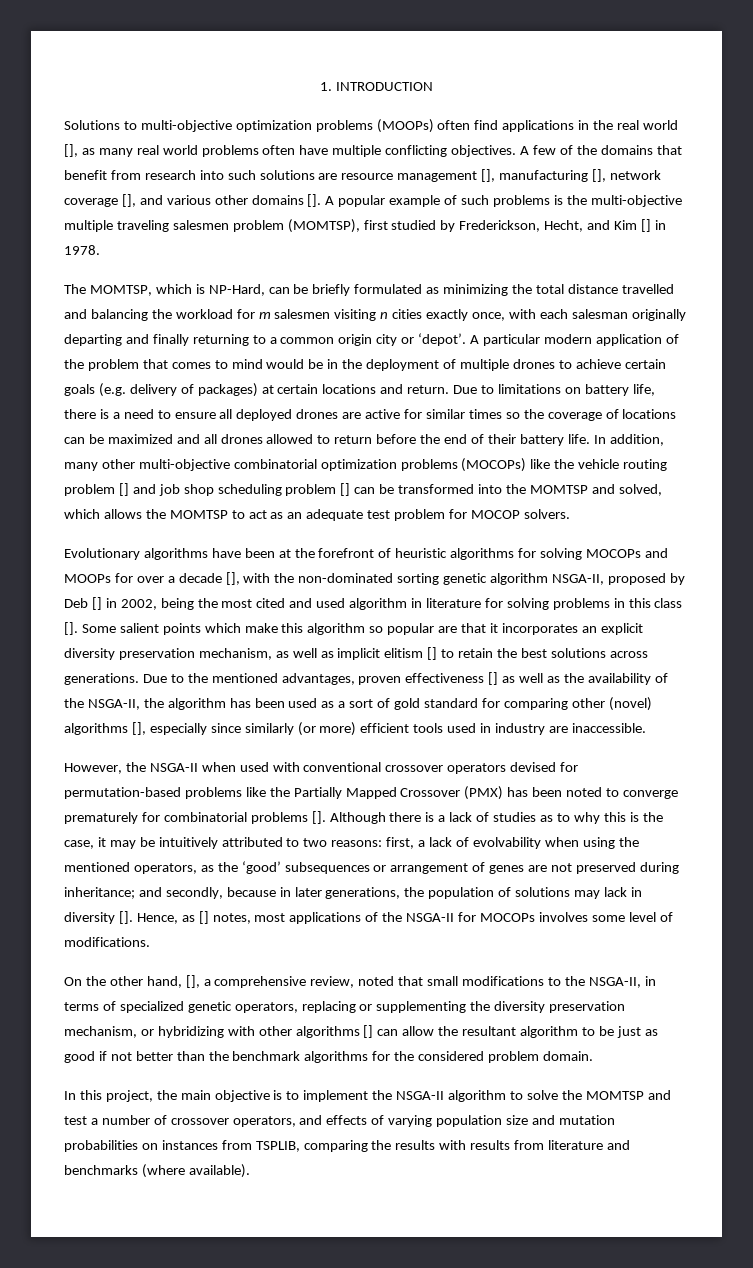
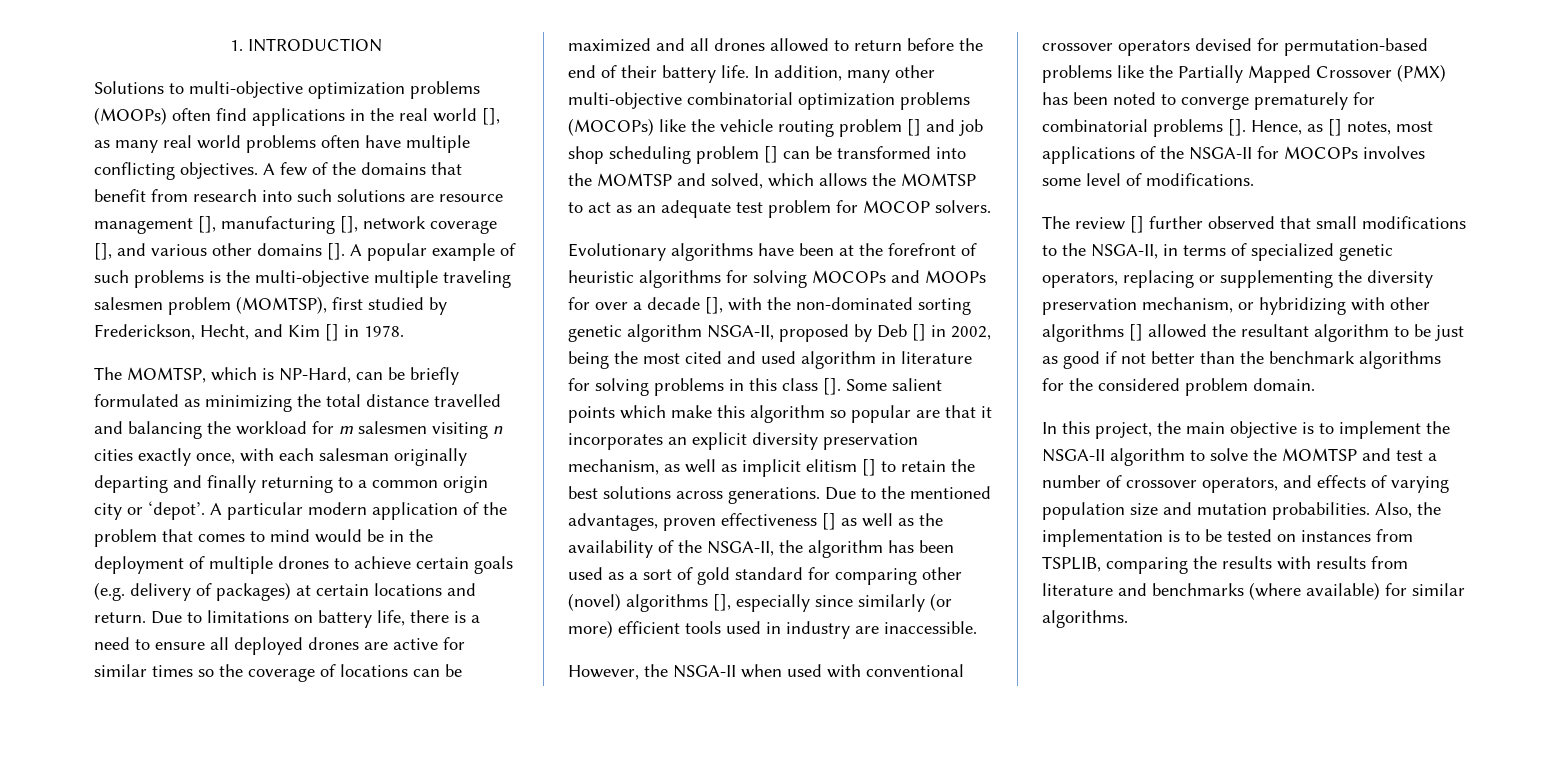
[329,812,663,824] [64,837,639,849] [64,861,679,874] [64,887,642,899] [64,911,133,924] Although there is a lack of studies as to why this is the case, it may be intuitively attributed to two reasons: first, a lack of evolvability when using the mentioned operators, as the ‘good’ subsequences or arrangement of genes are not preserved during inheritance; and secondly, because in later generations, the population of solutions may lack in diversity []. -> (1246, 127) none
[64,975,395,988] On the other hand, [], a comprehensive review, noted -> [1042,216,1275,233] The review [] further observed
[377,1026,435,1036] can allow -> [1148,324,1207,338] allowed
[64,1140,138,1152] probabilities -> [1272,502,1441,520] [1042,529,1272,547] probabilities. Also, the implementation is to be tested
[188,1164,250,1178] available). -> [1306,582,1465,600] [1042,610,1128,628] available) for similar algorithms.

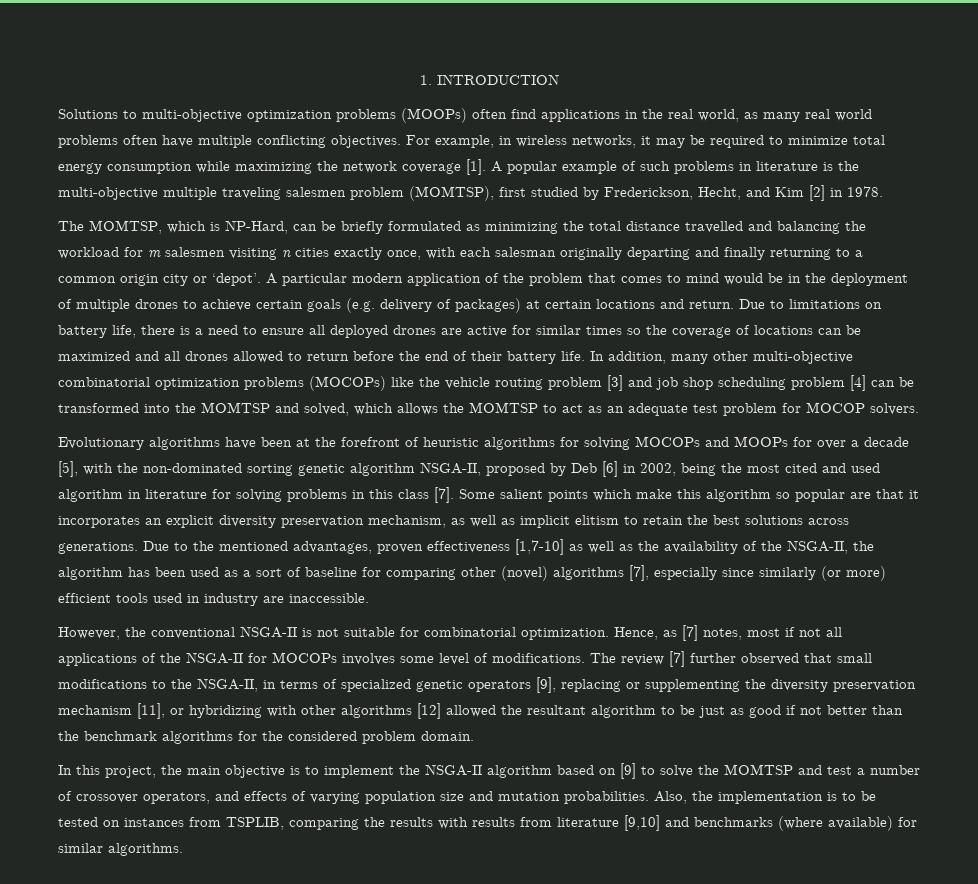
[433,108,500,125] world [], -> [698,109,739,122] world,
[263,162,462,176] [94,189,503,202] [94,216,497,234] [94,243,345,260] A few of the domains that benefit from research into such solutions are resource management [], manufacturing [], network coverage [], and various other domains []. -> [406,135,885,148] [58,159,486,175] For example, in wireless networks, it may be required to minimize total energy consumption while maximizing the network coverage [1].
(204, 279) none -> [739,161,818,171] in literature
[325,324,339,341] [] -> [809,185,825,201] [2]
[907,119,921,136] [] -> [607,375,623,391] [3]
[764,146,778,163] [] -> [850,375,866,391] [4]
[705,297,723,314] [], -> [58,461,78,477] [5],
[912,324,926,341] [] -> [602,461,618,477] [6]
[823,378,841,395] []. -> [434,487,454,503] [7].
[862,459,876,476] [] -> (619, 520) none
[822,513,836,530] [] -> [515,539,564,555] [1,7-10]
[697,567,803,585] gold standard -> [305,567,357,577] baseline
[713,594,731,611] [], -> [629,565,649,581] [7],
[673,664,964,678] [1042,38,1428,56] [1042,64,1446,83] [1042,92,1375,110] [1042,119,1246,137] NSGA-II when used with conventional crossover operators devised for permutation-based problems like the Partially Mapped Crossover (PMX) has been noted to converge prematurely for combinatorial problems []. -> [151,626,609,640] conventional NSGA-II is not suitable for combinatorial optimization.
[1328,119,1342,136] [] -> [682,625,698,641] [7]
(1433, 126) none -> [785,627,842,637] if not all
(1254, 179) // -> (585, 658) none
[1130,216,1144,233] [] -> [669,651,685,667] [7]
[1042,272,1118,288] operators, -> [468,677,556,693] operators [9],
[1142,297,1233,313] mechanism, -> [58,703,165,719] mechanism [11],
[1129,324,1143,341] [] -> [417,703,441,719] [12]
(1185, 457) none -> [557,763,636,779] based on [9]
(1113, 589) none -> [624,815,660,831] [9,10]

